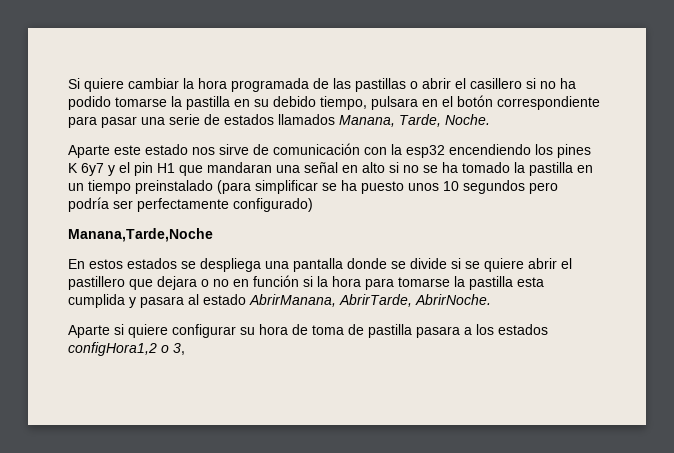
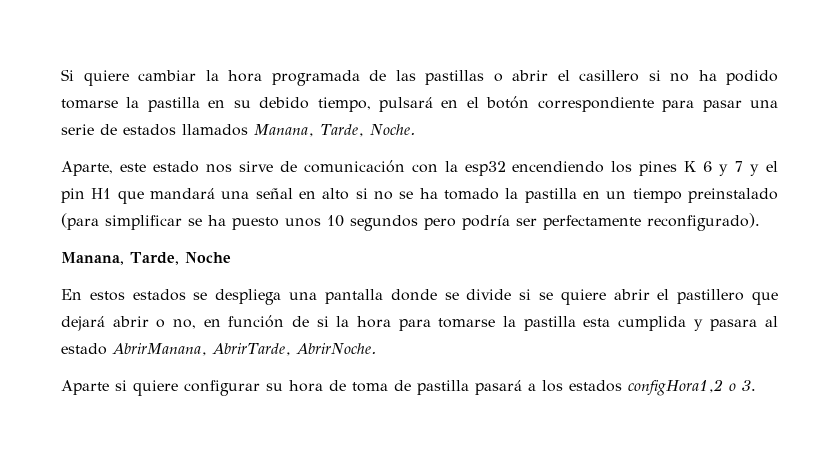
[371,96,418,110] pulsara -> [379,97,433,112] pulsará
[68,145,110,158] Aparte -> [61,161,113,176] Aparte,
[81,163,104,176] 6y7 -> [703,161,744,176] 6 y 7
[207,162,272,173] mandaran -> [150,188,215,199] mandará
[233,198,313,212] [68,228,213,242] configurado) // Manana,Tarde,Noche -> [647,213,760,231] [61,252,231,265] reconfigurado). // Manana, Tarde, Noche
[157,276,229,290] dejara o no -> [61,316,196,331] dejará abrir o no,
(299, 281) none -> [292,316,309,327] de
[416,326,460,338] pasara -> [475,380,522,395] pasará
[173,343,185,355] 3, -> [742,380,756,391] 3.

